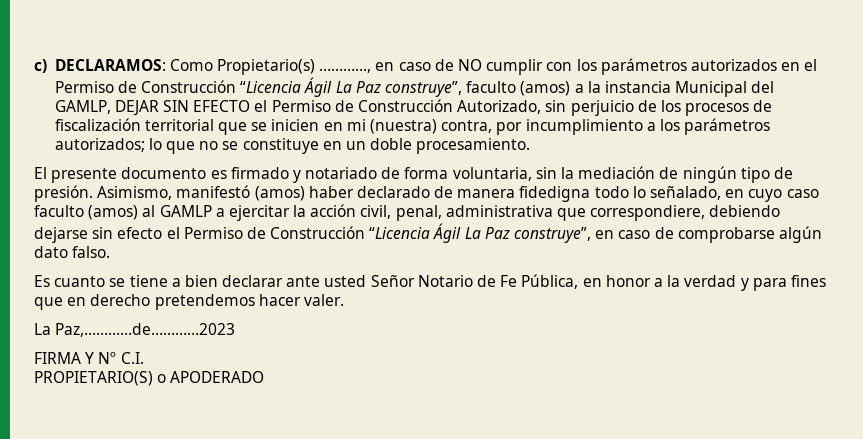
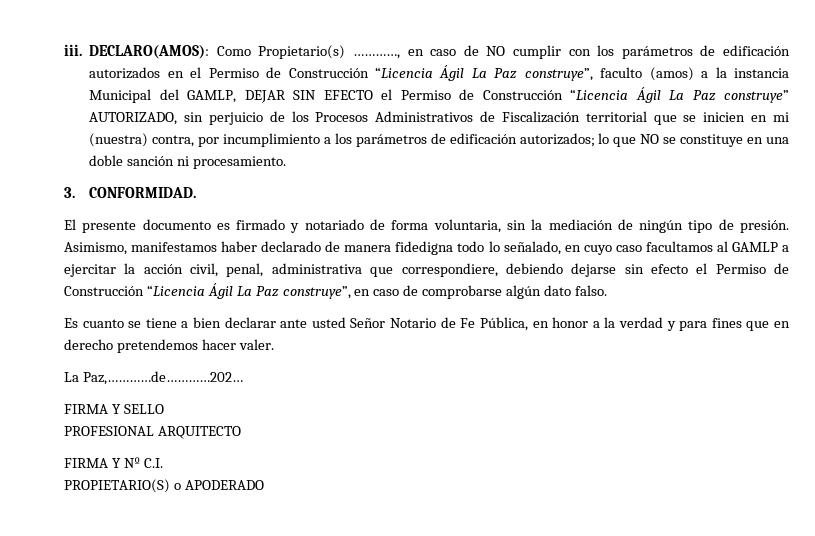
[34,59,166,73] c) DECLARAMOS: -> [64,44,210,59] iii. DECLARO(AMOS):
(687, 66) none -> [700,45,791,56] de edificación
[457,100,773,116] [54,118,141,131] Autorizado, sin perjuicio de los procesos de fiscalización -> [570,87,789,103] [89,111,580,125] “Licencia Ágil La Paz construye” AUTORIZADO, sin perjuicio de los Procesos Administrativos de Fiscalización
(771, 126) none -> [430,133,517,144] de edificación
[199,141,219,150] no -> [640,134,660,144] NO
[346,138,413,150] un doble -> [766,137,790,144] [89,155,190,166] una doble sanción ni
(531, 146) none -> [64,187,197,198] // 3. CONFORMIDAD.
[176,185,305,201] manifestó (amos) -> [131,242,218,252] manifestamos
[34,205,139,220] faculto (amos) -> [645,241,713,252] facultamos
[55,323,236,337] Paz,…………de…………2023 -> [82,371,243,385] [64,404,164,414] [64,426,241,439] Paz,…………de…………202… // FIRMA Y SELLO // PROFESIONAL ARQUITECTO

